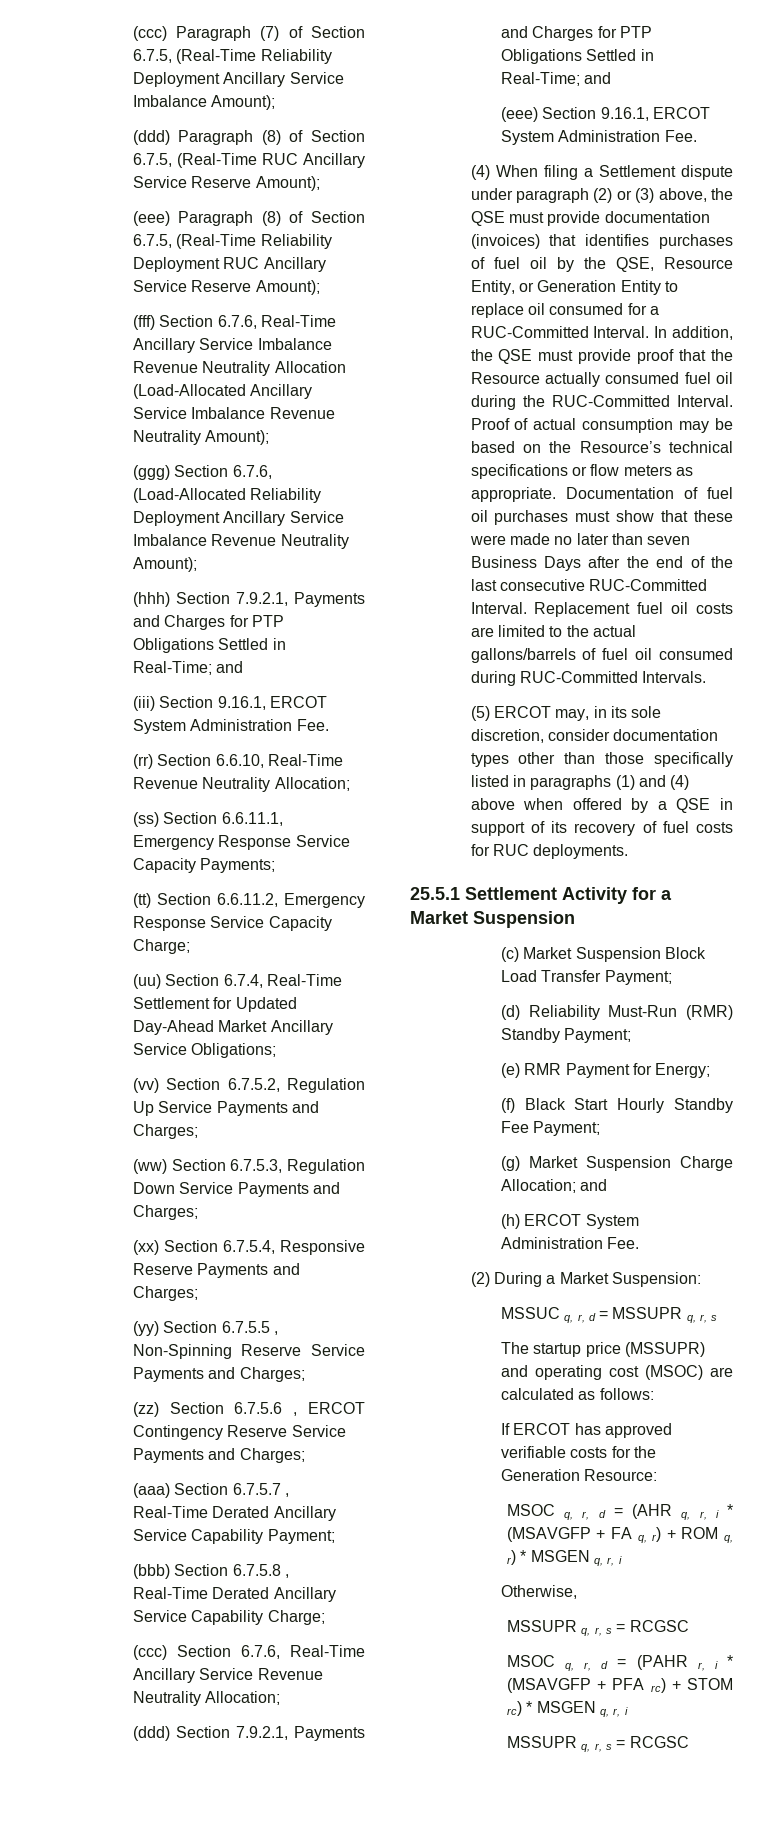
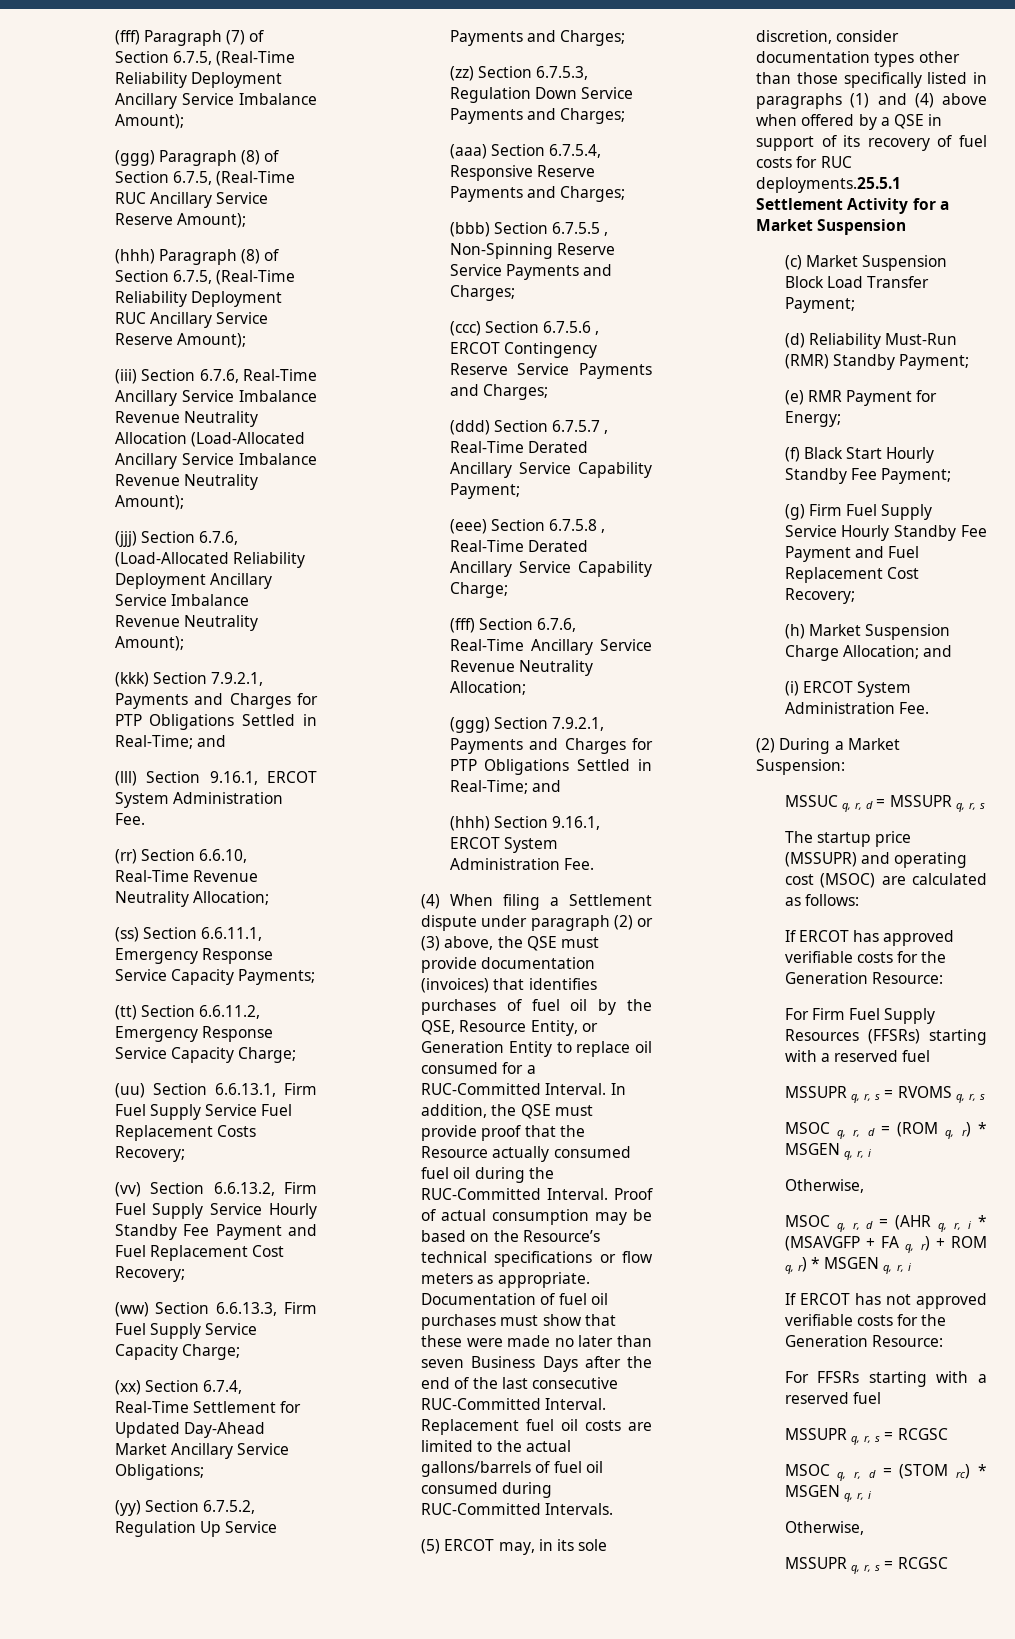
[132,26,167,41] (ccc) -> [114,30,140,45] (fff)
[132,130,170,145] (ddd) -> [114,150,155,166] (ggg)
[132,211,170,226] (eee) -> [114,249,155,264] (hhh)
[132,315,155,330] (fff) -> [114,369,137,384] (iii)
[132,465,170,480] (ggg) -> [114,531,137,547] (jjj)
[132,592,170,607] (hhh) -> [114,672,149,687] (kkk)
[132,696,155,711] (iii) -> [114,771,137,786] (lll)
(220, 980) none -> [214,1083,317,1097] [114,1104,293,1120] [114,1125,256,1141] [114,1146,185,1162] [114,1182,317,1197] [114,1203,317,1219] [114,1224,317,1240] [114,1245,285,1261] [114,1266,185,1282] [114,1302,317,1317] [114,1323,258,1339] [114,1344,240,1360] [114,1380,199,1395] 6.6.13.1, Firm Fuel Supply Service Fuel Replacement Costs Recovery; // (vv) Section 6.6.13.2, Firm Fuel Supply Service Hourly Standby Fee Payment and Fuel Replacement Cost Recovery; // (ww) Section 6.6.13.3, Firm Fuel Supply Service Capacity Charge; // (xx) Section
[132,1078,159,1093] (vv) -> [114,1500,141,1516] (yy)
[132,1159,167,1174] (ww) -> [449,66,474,81] (zz)
[132,1240,159,1255] (xx) -> [449,144,487,159] (aaa)
[132,1321,159,1336] (yy) -> [449,222,490,237] (bbb)
[132,1402,159,1417] (zz) -> [449,321,481,336] (ccc)
[132,1483,170,1498] (aaa) -> [449,420,490,435] (ddd)
[132,1564,170,1579] (bbb) -> [449,519,487,534] (eee)
[132,1645,167,1660] (ccc) -> [449,618,475,633] (fff)
[132,1726,170,1741] (ddd) -> [449,717,490,733] (ggg)
[500,107,538,122] (eee) -> [449,816,490,831] (hhh)
[533,844,629,859] [410,887,460,900] deployments. // 25.5.1 -> [756,177,902,193] deployments.25.5.1
(520, 1163) none -> [808,504,933,520] [784,525,987,541] [784,546,920,562] [784,567,919,583] [784,588,855,604] [784,624,805,639] Firm Fuel Supply Service Hourly Standby Fee Payment and Fuel Replacement Cost Recovery; // (h)
[500,1214,520,1229] (h) -> [784,681,799,696] (i)
(658, 1475) none -> [784,1008,936,1024] [784,1029,987,1045] [784,1050,931,1062] [784,1086,986,1103] [784,1122,987,1139] [784,1143,872,1160] [784,1179,864,1193] // For Firm Fuel Supply Resources (FFSRs) starting with a reserved fuel // MSSUPR q, r, s = RVOMS q, r, s // MSOC q, r, d = (ROM q, r) * MSGEN q, r, i // Otherwise,
[500,1585,577,1599] Otherwise, -> [784,1293,987,1309] [784,1314,947,1326] [784,1335,943,1347] [784,1371,987,1387] [784,1392,881,1404] If ERCOT has not approved verifiable costs for the Generation Resource: // For FFSRs starting with a reserved fuel
[636,1655,733,1671] [506,1678,733,1693] (PAHR r, i * (MSAVGFP + PFA rc) + STOM -> [899,1464,949,1479] (STOM
(628, 1711) none -> [784,1521,864,1535] // Otherwise,

